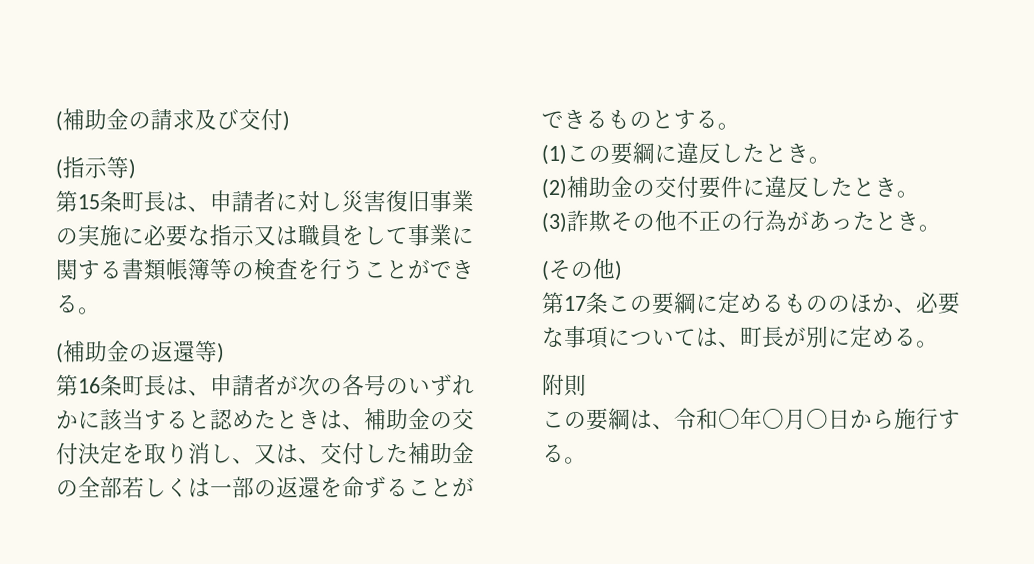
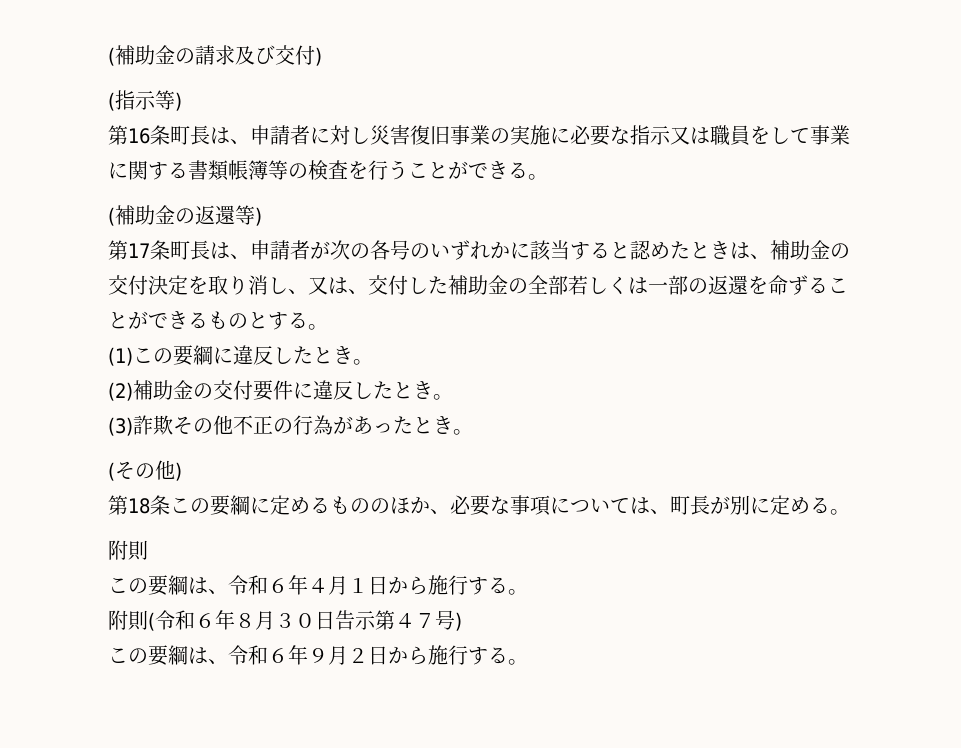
[77,194,100,210] 15 -> [128,128,150,144] 16
[78,377,101,394] 16 -> [128,243,150,258] 17
[564,295,587,311] 17 -> [128,498,150,514] 18
[718,407,961,430] [542,443,587,464] 〇年〇月〇日から施行する。 -> [268,575,528,595] [108,610,462,631] [108,645,528,666] ６年４月１日から施行する。 // 附則(令和６年８月３０日告示第４７号) // この要綱は、令和６年９月２日から施行する。

